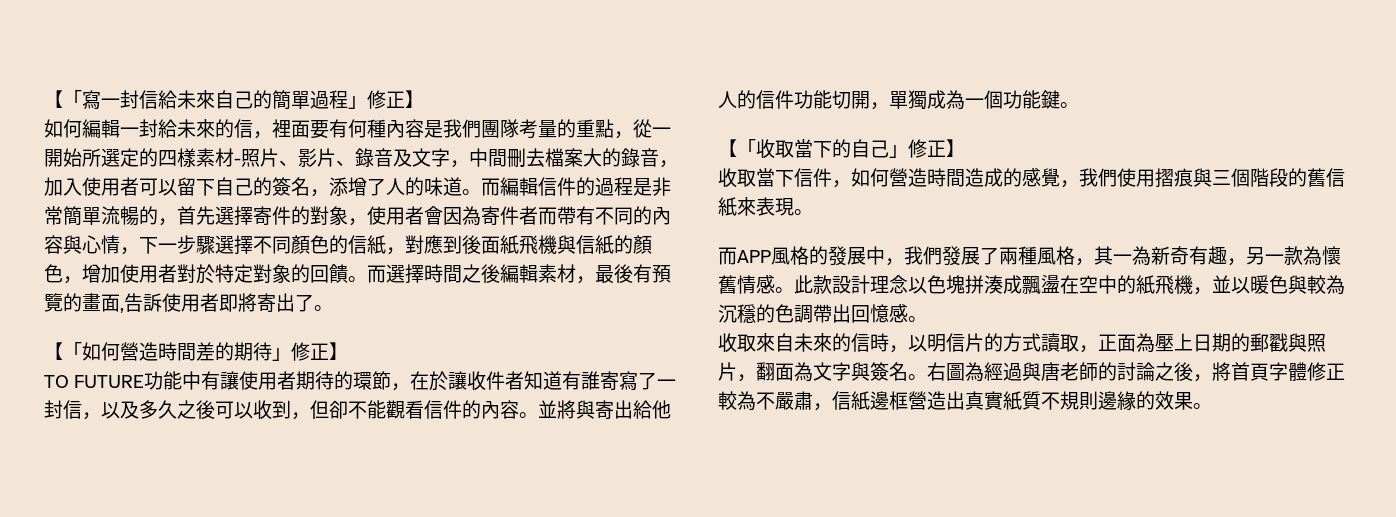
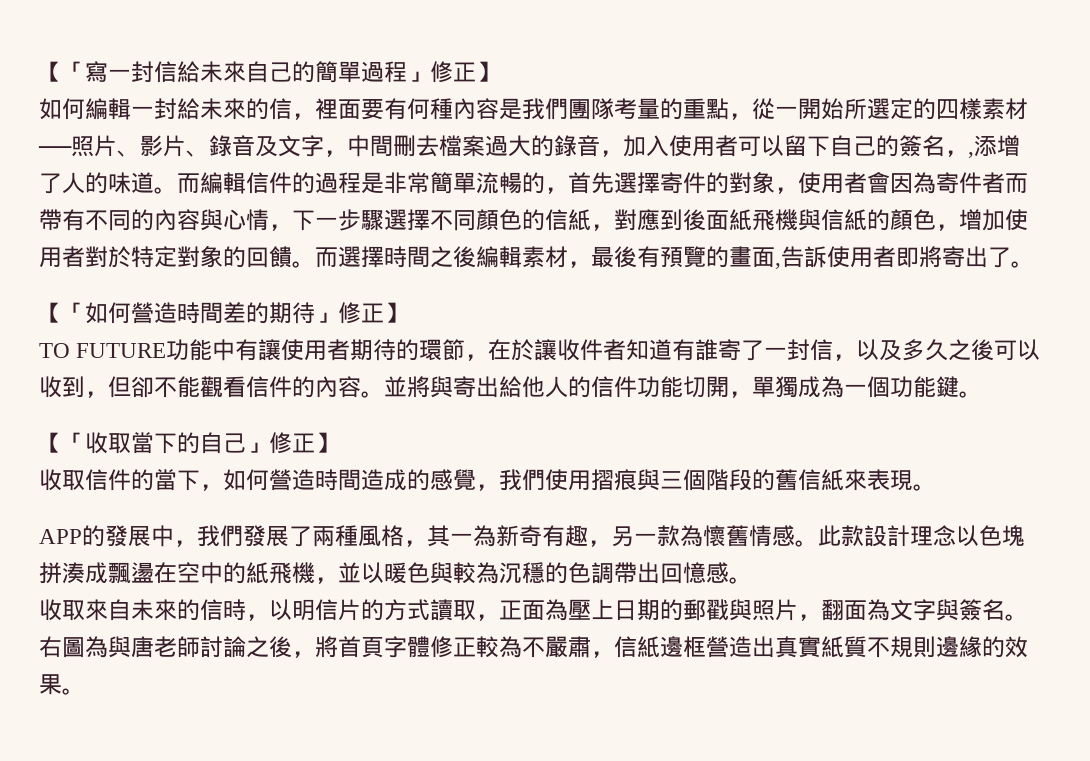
[234,158,241,165] - -> [38,146,72,154] ──
(583, 157) none -> [485,135,508,156] 過
(329, 193) none -> [968,152,974,158] ,
[619,371,639,391] 寫 -> (742, 350) none
[756,168,832,187] 當下信件 -> [85,469,200,491] 信件的當下
[718,246,809,265] 而APP風格 -> [39,529,82,544] APP
[984,362,1022,381] 經過 -> (108, 647) none
[1098,362,1117,381] 的 -> (200, 647) none

